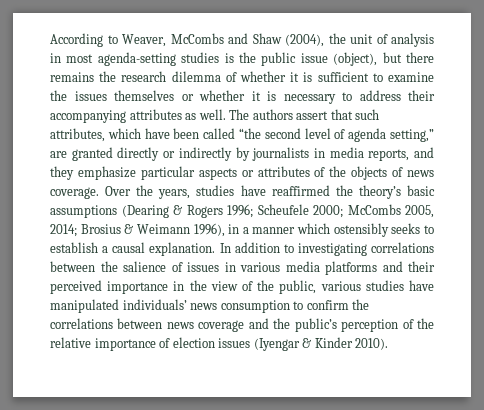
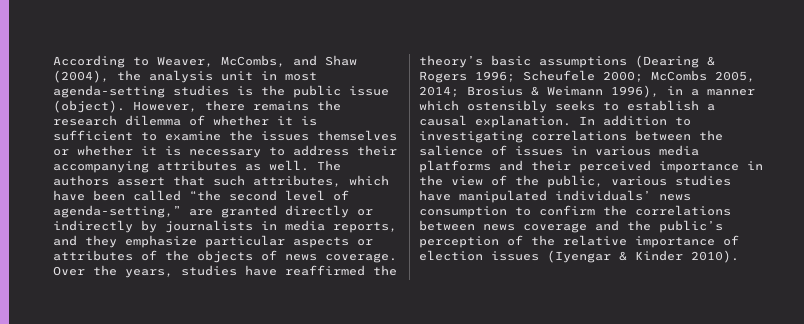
[170,33,224,44] McCombs -> [221,55,285,67] McCombs,
[350,33,434,47] unit of analysis -> [149,70,253,83] analysis unit
[333,52,402,66] (object), but -> [53,100,197,113] (object). However,
[348,128,435,142] agenda setting,” -> [53,205,181,218] agenda-setting,”

